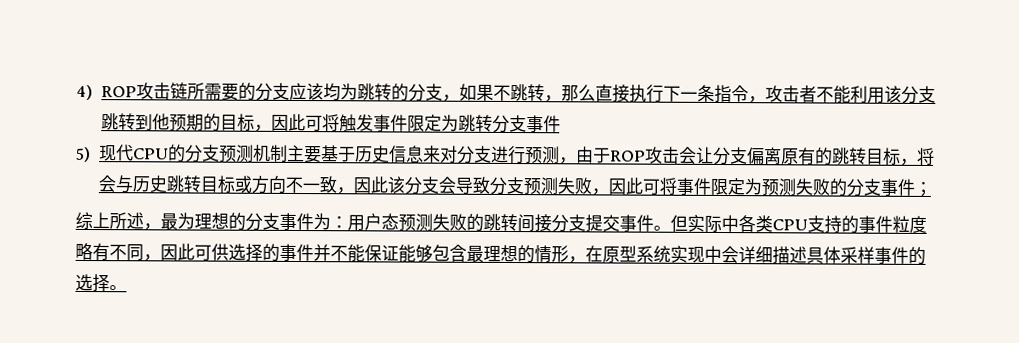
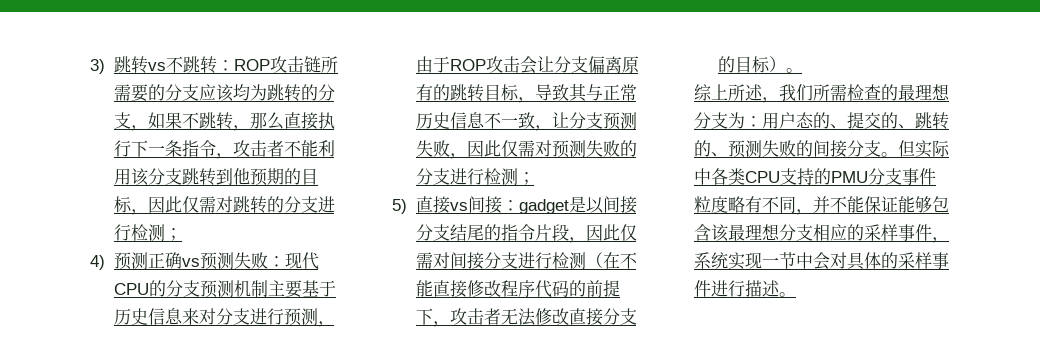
[76,84,93,101] 4) -> [90,56,234,74] 3)跳转vs不跳转：
[304,114,561,133] [76,146,91,163] 可将触发事件限定为跳转分支事件 // 5) -> [181,196,335,214] [113,224,182,241] [90,252,285,270] 仅需对跳转的分支进行检测； // 4)预测正确vs预测失败：
[916,147,935,166] [97,175,490,195] 将会与历史跳转目标或方向不一致，因此该分支会导致 -> [534,83,637,102] [415,112,569,131] 导致其与正常历史信息不一致，让
[641,177,762,196] 可将事件限定为 -> [500,140,552,157] 仅需对
[879,178,932,197] [75,211,654,233] 事件； // 综上所述，最为理想的分支事件为：用户态预测失败的跳转间接分支提交事件 -> [449,168,535,185] [392,196,637,214] [415,224,637,243] [415,252,637,270] [415,280,620,298] [415,308,637,327] [717,56,803,73] [694,84,950,103] [694,112,949,130] [694,140,881,158] 进行检测； // 5)直接vs间接：gadget是以间接分支结尾的指令片段，因此仅需对间接分支进行检测（在不能直接修改程序代码的前提下，攻击者无法修改直接分支的目标）。 // 综上所述，我们所需检查的最理想分支为：用户态的、提交的、跳转的、预测失败的间接分支
(859, 224) none -> [831,168,902,185] PMU分支
[160,243,314,262] 因此可供选择的事件 -> (813, 212) none
[466,244,926,265] [75,273,110,293] 最理想的情形，在原型系统实现中会详细描述具体采样事件的选择 -> [711,224,949,243] [694,252,949,270] [694,280,780,297] 该最理想分支相应的采样事件，系统实现一节中会对具体的采样事件进行描述

